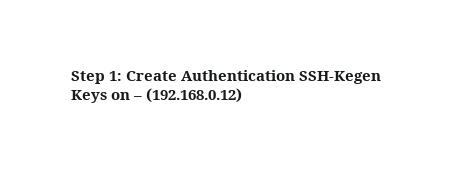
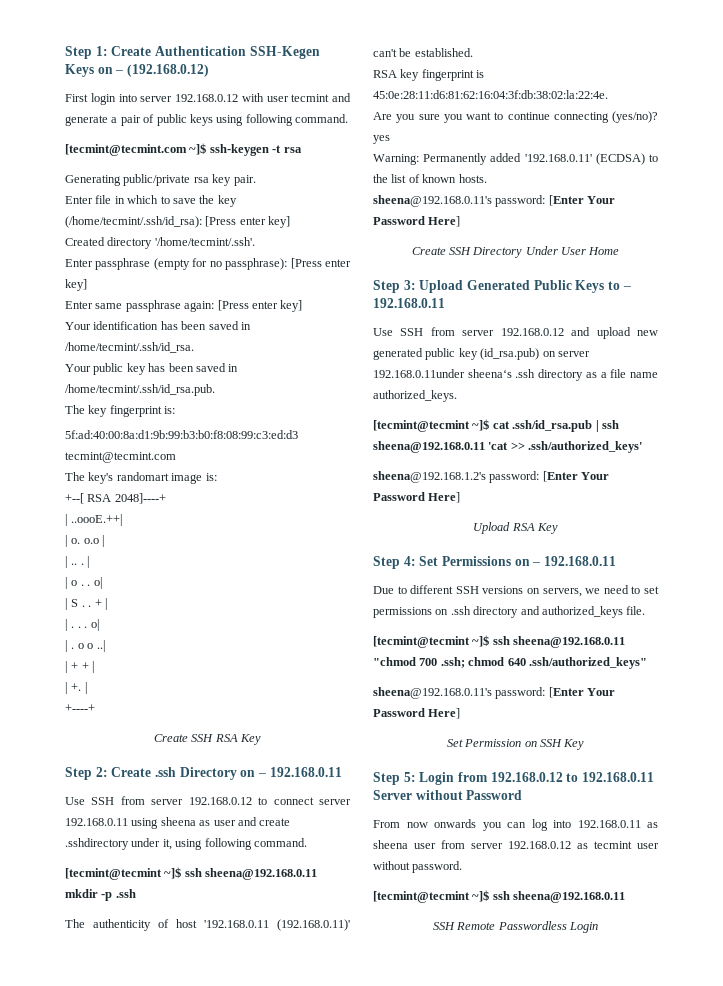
(243, 95) none -> [65,93,351,105] [65,114,348,126] [65,143,302,156] [65,174,256,186] [65,195,237,207] [65,216,291,228] [65,237,255,249] [65,258,351,270] [65,279,87,291] [65,300,303,312] [65,321,251,330] [65,342,194,353] [65,363,239,375] [65,384,215,396] [65,405,176,417] [65,430,298,439] [65,452,176,463] [65,472,217,484] [65,493,166,504] [65,514,124,526] [65,535,106,547] [65,556,91,568] [65,577,103,589] [65,598,108,610] [65,619,100,631] [65,640,106,652] [65,661,96,673] [65,682,88,694] [65,704,95,712] [153,734,262,745] [65,767,342,780] [65,796,351,805] [65,817,291,829] [65,838,307,850] [65,867,318,880] [65,889,136,901] [65,919,350,931] [373,48,473,57] [373,69,485,81] [373,90,608,99] [373,111,658,123] [373,135,390,144] [373,153,658,165] [373,174,487,183] [373,195,616,207] [373,216,461,227] [411,246,620,258] [373,280,631,293] [373,298,445,308] [373,327,658,339] [373,348,590,360] [373,369,658,381] [373,390,457,402] [373,419,619,432] [373,441,643,453] [373,471,610,483] [373,492,461,503] [473,522,558,534] [373,556,616,569] [373,585,659,597] [373,606,646,618] [373,635,626,648] [373,657,647,669] [373,687,616,699] [373,708,461,719] [446,739,585,750] [373,772,654,785] [373,790,523,800] [373,819,658,831] [373,840,659,849] [373,861,463,873] [373,890,626,903] [432,921,599,933] // First login into server 192.168.0.12 with user tecmint and generate a pair of public keys using following command. // [tecmint@tecmint.com ~]$ ssh-keygen -t rsa // Generating public/private rsa key pair. // Enter file in which to save the key (/home/tecmint/.ssh/id_rsa): [Press enter key] // Created directory '/home/tecmint/.ssh'. // Enter passphrase (empty for no passphrase): [Press enter key] // Enter same passphrase again: [Press enter key] // Your identification has been saved in /home/tecmint/.ssh/id_rsa. // Your public key has been saved in /home/tecmint/.ssh/id_rsa.pub. // The key fingerprint is: // 5f:ad:40:00:8a:d1:9b:99:b3:b0:f8:08:99:c3:ed:d3 tecmint@tecmint.com // The key's randomart image is: // +--[ RSA 2048]----+ // | ..oooE.++| // | o. o.o | // | .. . | // | o . . o| // | S . . + | // | . . . o| // | . o o ..| // | + + | // | +. | // +----+ // Create SSH RSA Key // Step 2: Create .ssh Directory on – 192.168.0.11 // Use SSH from server 192.168.0.12 to connect server 192.168.0.11 using sheena as user and create .sshdirectory under it, using following command. // [tecmint@tecmint ~]$ ssh sheena@192.168.0.11 mkdir -p .ssh // The authenticity of host '192.168.0.11 (192.168.0.11)' can't be established. // RSA key fingerprint is 45:0e:28:11:d6:81:62:16:04:3f:db:38:02:la:22:4e. // Are you sure you want to continue connecting (yes/no)? yes // Warning: Permanently added '192.168.0.11' (ECDSA) to the list of known hosts. // sheena@192.168.0.11's password: [Enter Your Password Here] // Create SSH Directory Under User Home // Step 3: Upload Generated Public Keys to – 192.168.0.11 // Use SSH from server 192.168.0.12 and upload new generated public key (id_rsa.pub) on server 192.168.0.11under sheena‘s .ssh directory as a file name authorized_keys. // [tecmint@tecmint ~]$ cat .ssh/id_rsa.pub | ssh sheena@192.168.0.11 'cat >> .ssh/authorized_keys' // sheena@192.168.1.2's password: [Enter Your Password Here] // Upload RSA Key // Step 4: Set Permissions on – 192.168.0.11 // Due to different SSH versions on servers, we need to set permissions on .ssh directory and authorized_keys file. // [tecmint@tecmint ~]$ ssh sheena@192.168.0.11 "chmod 700 .ssh; chmod 640 .ssh/authorized_keys" // sheena@192.168.0.11's password: [Enter Your Password Here] // Set Permission on SSH Key // Step 5: Login from 192.168.0.12 to 192.168.0.11 Server without Password // From now onwards you can log into 192.168.0.11 as sheena user from server 192.168.0.12 as tecmint user without password. // [tecmint@tecmint ~]$ ssh sheena@192.168.0.11 // SSH Remote Passwordless Login

